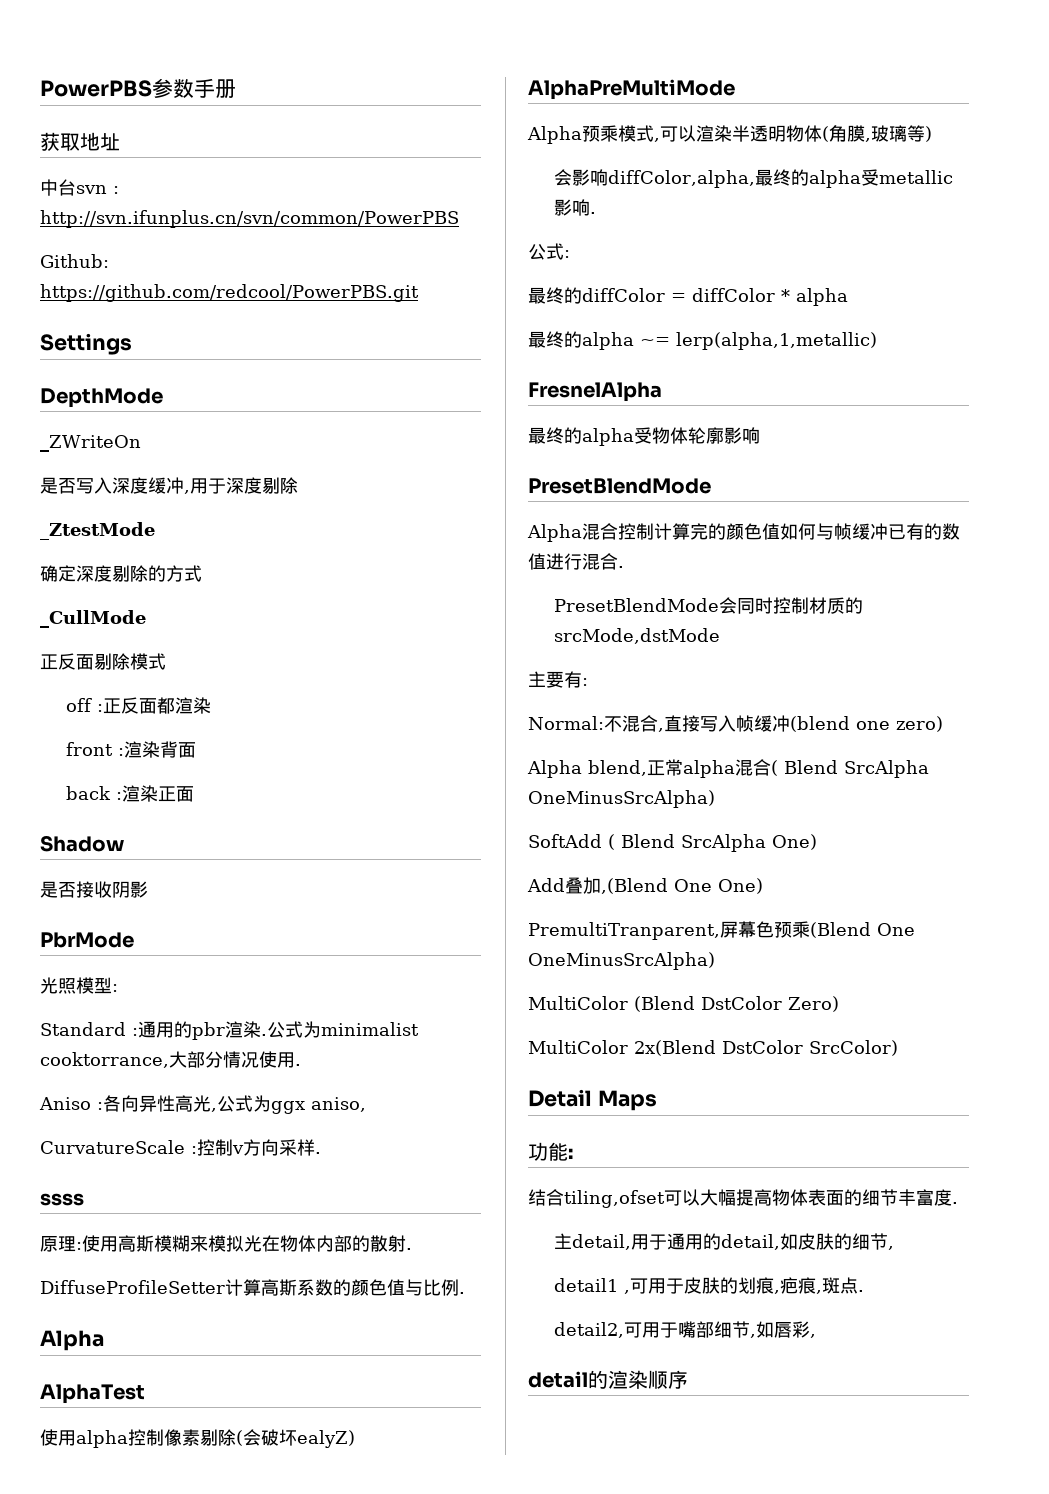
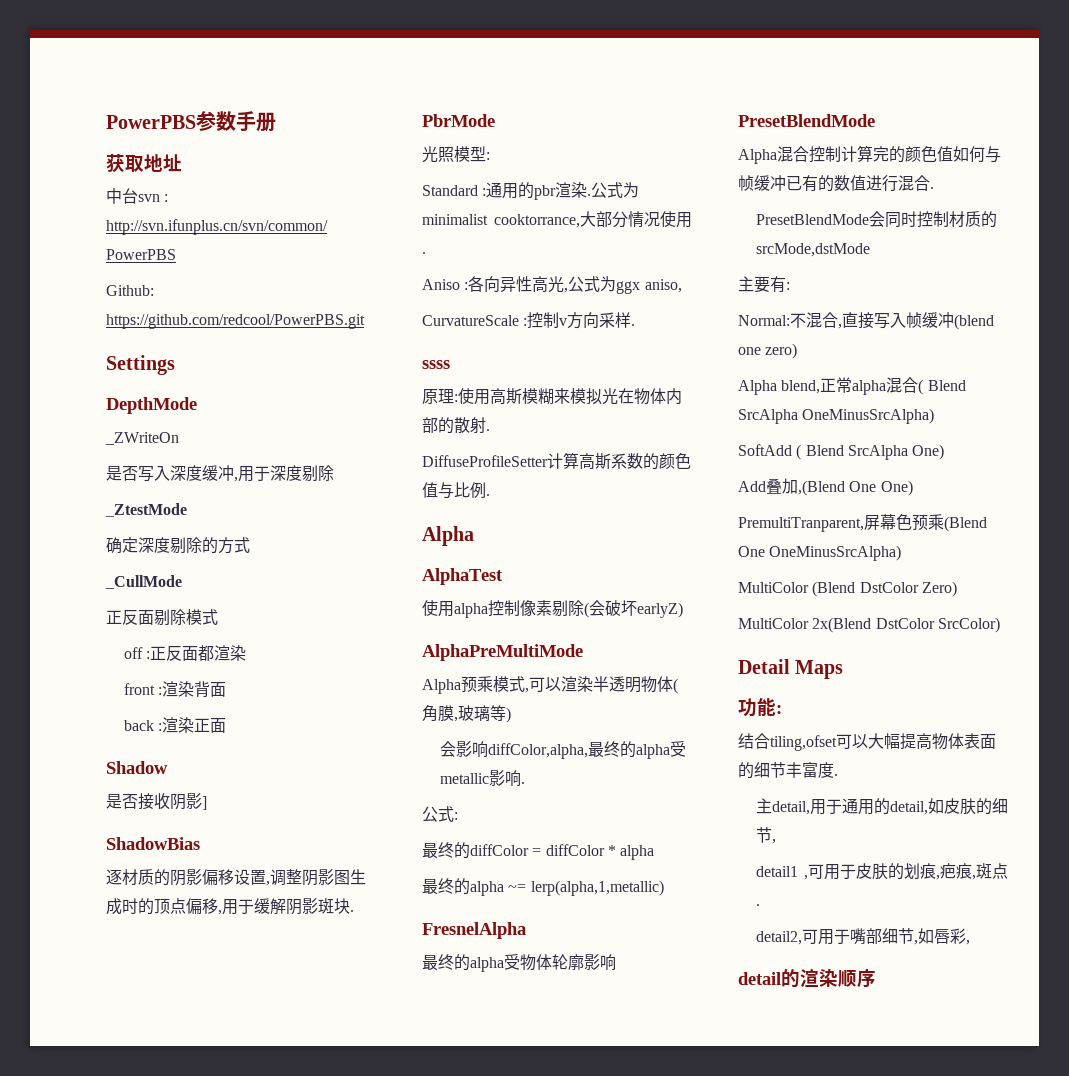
(148, 889) none -> [202,796,207,810] [106,837,200,850] [106,869,366,886] [106,898,354,915] ] // ShadowBias // 逐材质的阴影偏移设置,调整阴影图生成时的顶点偏移,用于缓解阴影斑块.
[297,1430,355,1448] ealyZ) -> [637,602,683,618] earlyZ)

